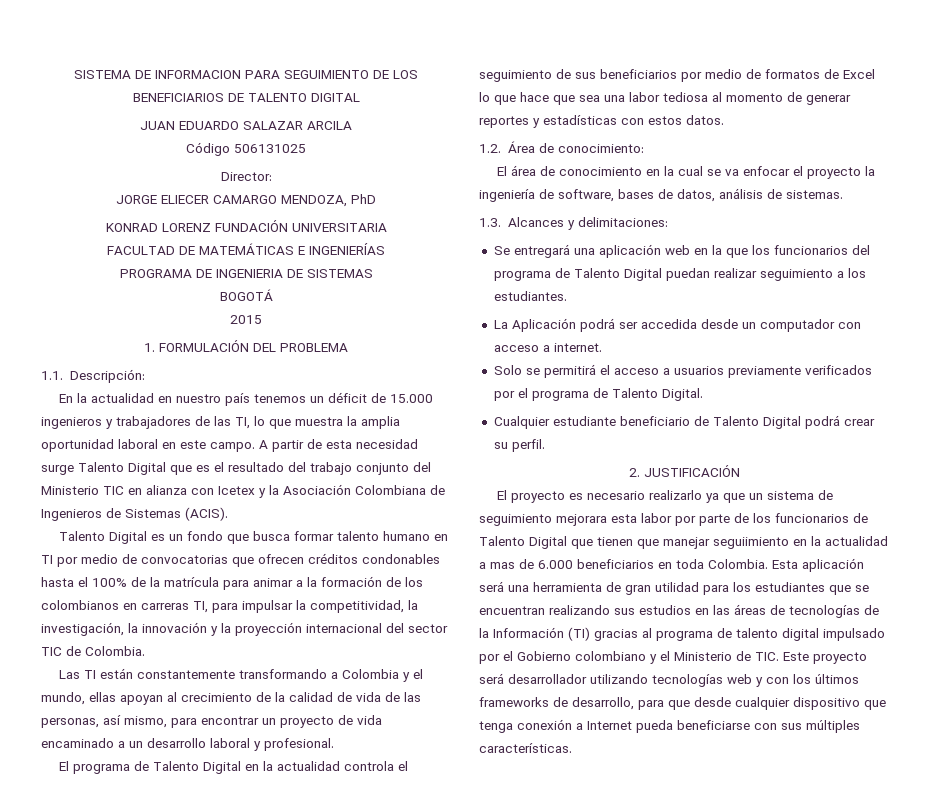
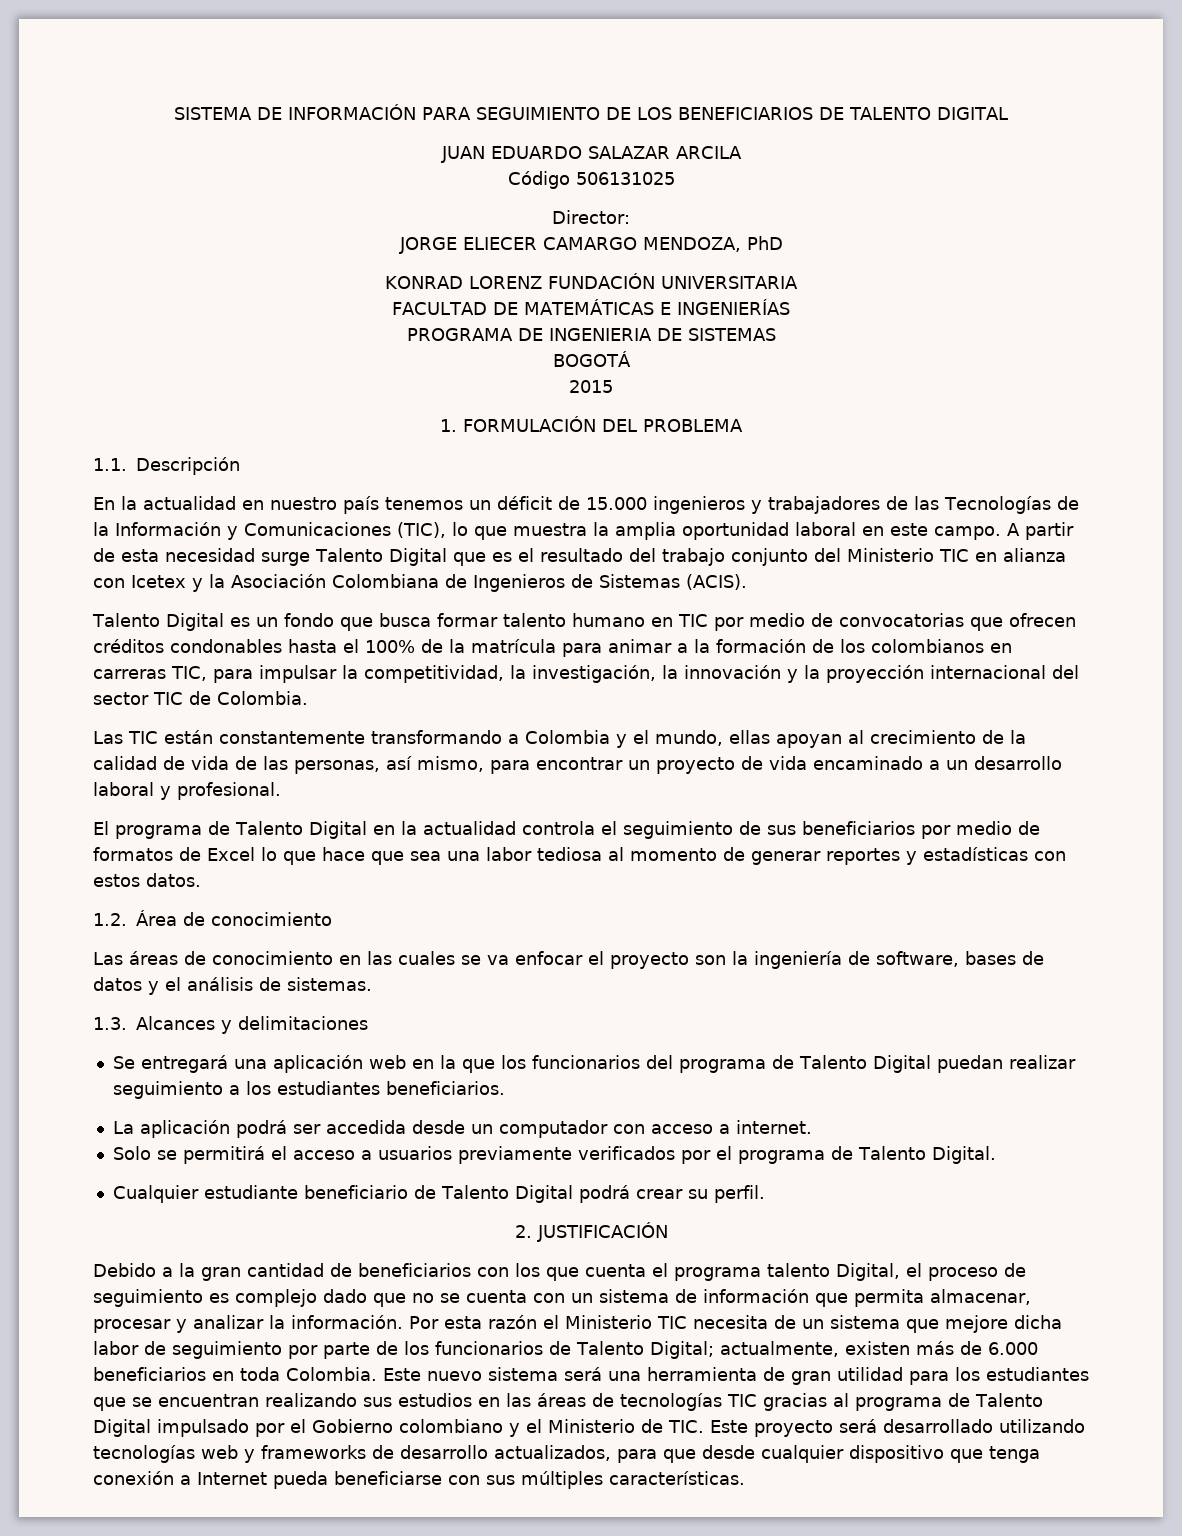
[155,70,241,79] INFORMACION -> [287,104,416,120] INFORMACIÓN
[69,369,145,383] Descripción: -> [136,457,240,475] Descripción
[235,417,250,429] TI, -> [944,496,1079,514] [93,522,446,540] Tecnologías de la Información y Comunicaciones (TIC),
[41,555,53,564] TI -> [677,614,708,627] TIC
[193,601,208,613] TI, -> [171,666,207,681] TIC,
[84,670,97,679] TI -> [128,731,158,744] TIC
[557,144,644,153] [497,165,537,176] conocimiento: // El área -> [211,912,332,926] [93,951,178,965] conocimiento // Las áreas
[664,166,704,176] la cual -> [367,951,455,965] las cuales
(862, 173) none -> [695,955,726,965] son
[677,189,715,202] datos, -> [93,977,181,995] datos y el
[577,217,668,227] delimitaciones: -> [238,1016,368,1030] delimitaciones
[493,291,567,301] estudiantes. -> [276,1081,505,1095] estudiantes beneficiarios.
[511,318,576,332] Aplicación -> [139,1120,230,1138] aplicación
[497,490,834,503] [479,513,672,526] El proyecto es necesario realizarlo ya que un sistema de seguimiento mejorara esta labor -> [93,1263,1026,1281] [93,1289,1031,1307] [93,1315,1062,1333] [93,1341,282,1359] Debido a la gran cantidad de beneficiarios con los que cuenta el programa talento Digital, el proceso de seguimiento es complejo dado que no se cuenta con un sistema de información que permita almacenar, procesar y analizar la información. Por esta razón el Ministerio TIC necesita de un sistema que mejore dicha labor de seguimiento
[529,536,888,549] [479,562,515,569] Digital que tienen que manejar seguiimiento en la actualidad a mas -> [649,1341,954,1359] Digital; actualmente, existen más
[772,558,864,572] Esta aplicación -> [383,1367,558,1381] Este nuevo sistema
[864,605,879,615] [479,627,590,641] de la Información (TI) -> [727,1394,757,1407] TIC
[736,628,819,641] talento digital -> [975,1393,1043,1407] [93,1419,151,1437] Talento Digital
[508,674,587,684] desarrollador -> [883,1419,993,1433] desarrollado
[766,674,859,684] [479,697,634,710] con los últimos frameworks de desarrollo, -> [261,1445,611,1461] frameworks de desarrollo actualizados,

